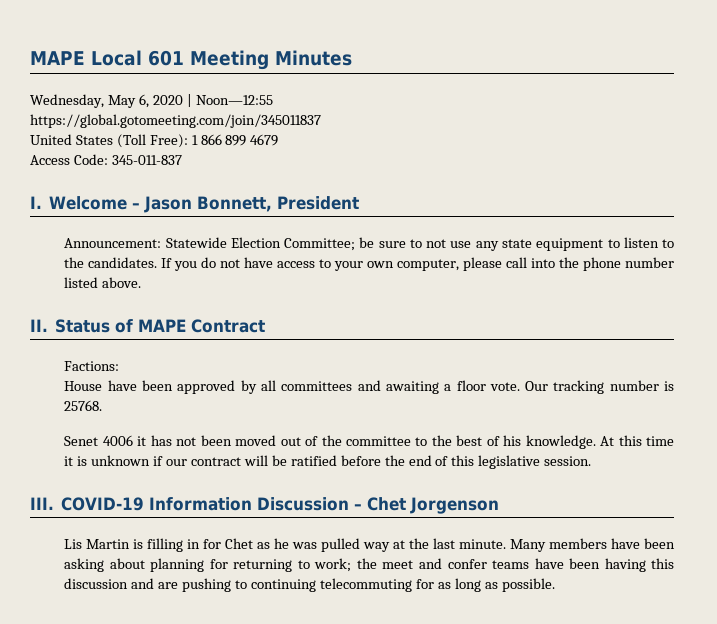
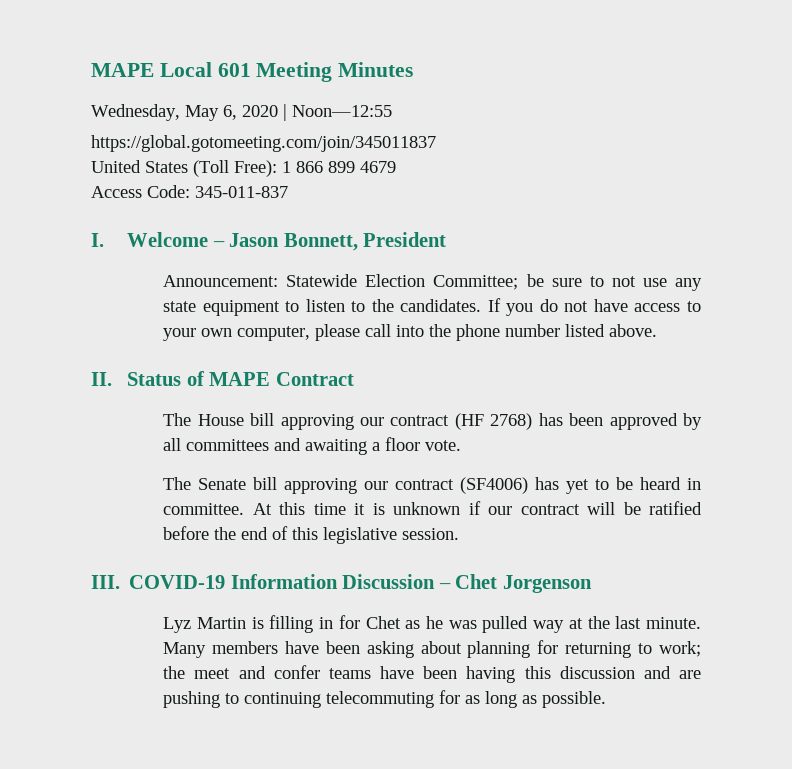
[64,361,120,371] [64,380,137,391] Factions: // House have -> [163,413,563,430] The House bill approving our contract (HF 2768) has
[525,380,674,394] [64,400,103,411] [64,435,596,449] Our tracking number is 25768. // Senet 4006 it has not been moved out of the committee to the best of his knowledge. -> [163,477,701,494] [163,503,245,515] // The Senate bill approving our contract (SF4006) has yet to be heard in committee.
[64,539,83,549] Lis -> [163,617,192,633] Lyz

